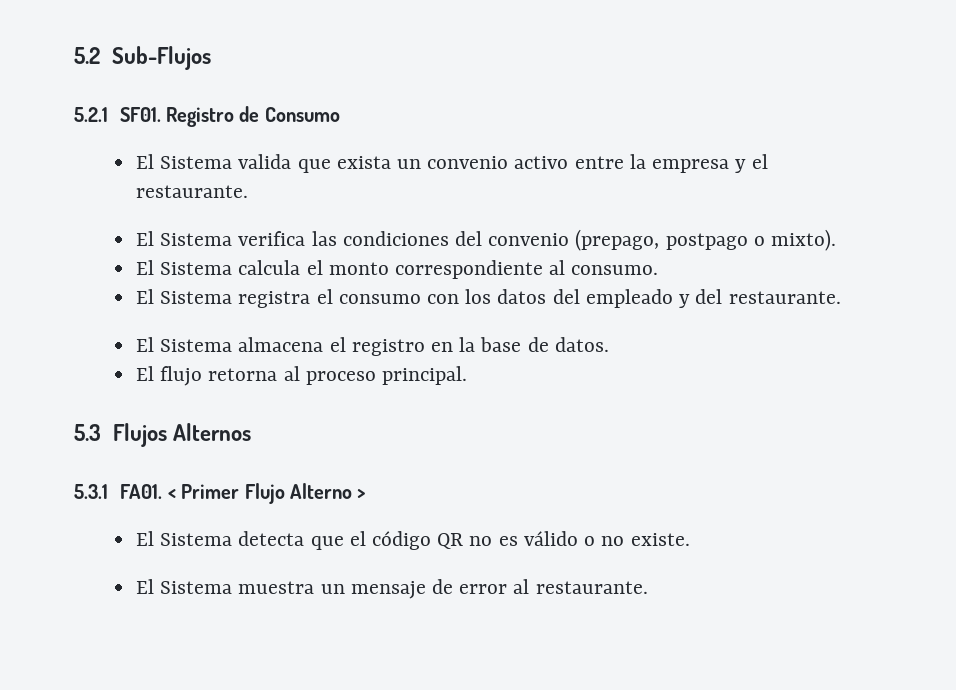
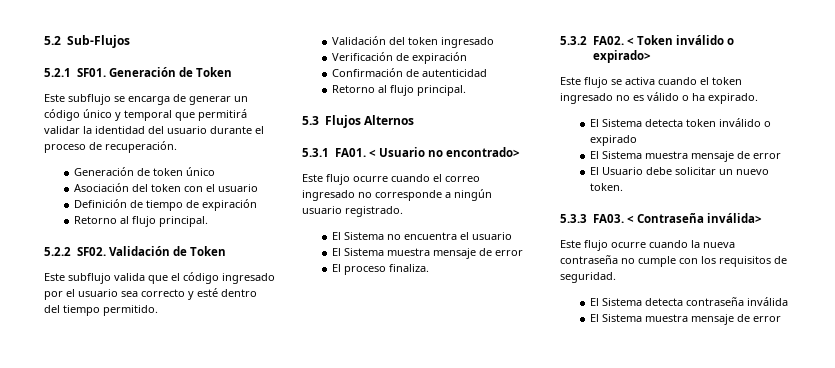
[165,106,340,127] [135,154,768,173] [135,185,248,198] [135,229,837,251] [135,260,659,279] [135,289,841,308] [135,337,609,356] [135,366,376,386] Registro de Consumo // El Sistema valida que exista un convenio activo entre la empresa y el restaurante. // El Sistema verifica las condiciones del convenio (prepago, postpago o mixto). // El Sistema calcula el monto correspondiente al consumo. // El Sistema registra el consumo con los datos del empleado y del restaurante. // El Sistema almacena el registro en la base de datos. // El flujo retorna al proceso -> [108,67,232,77] [44,94,248,105] [44,109,247,121] [44,126,264,134] [44,141,177,153] [74,167,216,176] [74,183,259,192] [74,199,258,211] [74,216,209,227] [44,246,226,256] [44,272,275,284] [44,288,257,300] [44,305,158,316] [332,36,495,48] [332,52,468,64] [332,68,488,77] [332,85,415,96] Generación de Token // Este subflujo se encarga de generar un código único y temporal que permitirá validar la identidad del usuario durante el proceso de recuperación. // Generación de token único // Asociación del token con el usuario // Definición de tiempo de expiración // Retorno al flujo principal. // 5.2.2 SF02. Validación de Token // Este subflujo valida que el código ingresado por el usuario sea correcto y esté dentro del tiempo permitido. // Validación del token ingresado // Verificación de expiración // Confirmación de autenticidad // Retorno al flujo
[181,483,366,504] [135,531,690,550] [135,579,648,599] Primer Flujo Alterno > // El Sistema detecta que el código QR no es válido o no existe. // El Sistema muestra un mensaje de error al restaurante. -> [378,147,520,157] [302,174,480,185] [302,189,492,201] [302,206,403,217] [332,232,513,240] [332,248,524,259] [332,264,430,275] [560,35,734,45] [592,50,651,63] [560,77,742,88] [560,92,758,104] [590,118,772,127] [590,135,638,146] [590,151,782,162] [590,167,770,175] [590,183,624,191] [560,213,762,223] [560,240,735,251] [560,255,787,267] [560,272,616,283] [590,297,789,306] [590,314,782,325] Usuario no encontrado> // Este flujo ocurre cuando el correo ingresado no corresponde a ningún usuario registrado. // El Sistema no encuentra el usuario // El Sistema muestra mensaje de error // El proceso finaliza. // 5.3.2 FA02. < Token inválido o expirado> // Este flujo se activa cuando el token ingresado no es válido o ha expirado. // El Sistema detecta token inválido o expirado // El Sistema muestra mensaje de error // El Usuario debe solicitar un nuevo token. // 5.3.3 FA03. < Contraseña inválida> // Este flujo ocurre cuando la nueva contraseña no cumple con los requisitos de seguridad. // El Sistema detecta contraseña inválida // El Sistema muestra mensaje de error

